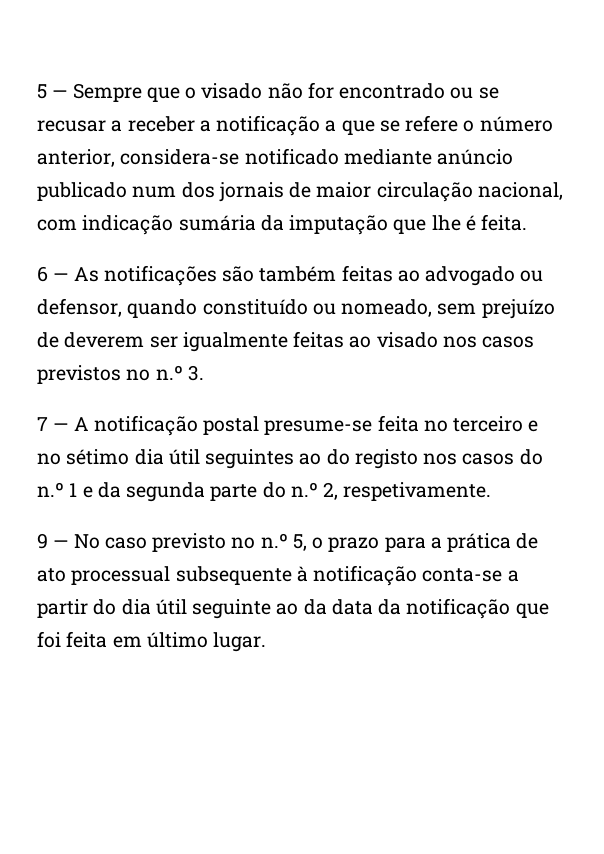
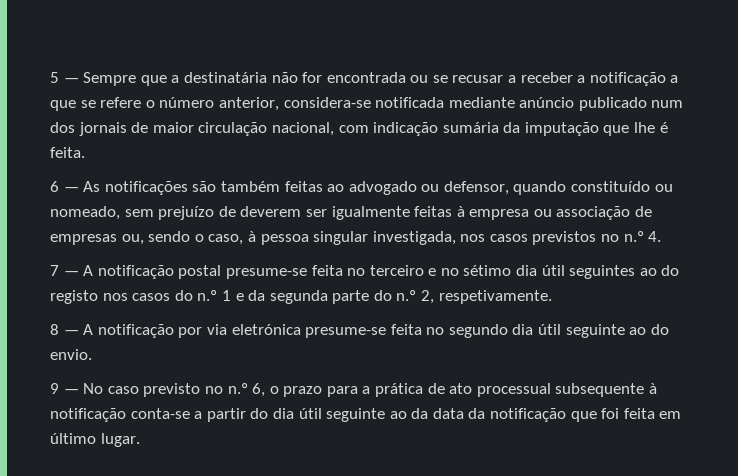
[185,83,263,99] o visado -> [171,72,267,83] a destinatária
[339,83,446,99] encontrado -> [326,72,406,83] encontrada
[244,148,339,165] notificado -> [375,97,445,108] notificada
[349,332,438,348] ao visado -> [456,206,653,220] [50,231,456,245] à empresa ou associação de empresas ou, sendo o caso, à pessoa singular investigada,
[187,365,204,381] 3. -> [648,231,662,242] 4.
(492, 491) none -> [50,324,669,338] [50,349,92,360] // 8 — A notificação por via eletrónica presume-se feita no segundo dia útil seguinte ao do envio.
[292,534,307,551] 5, -> [252,383,266,397] 6,

